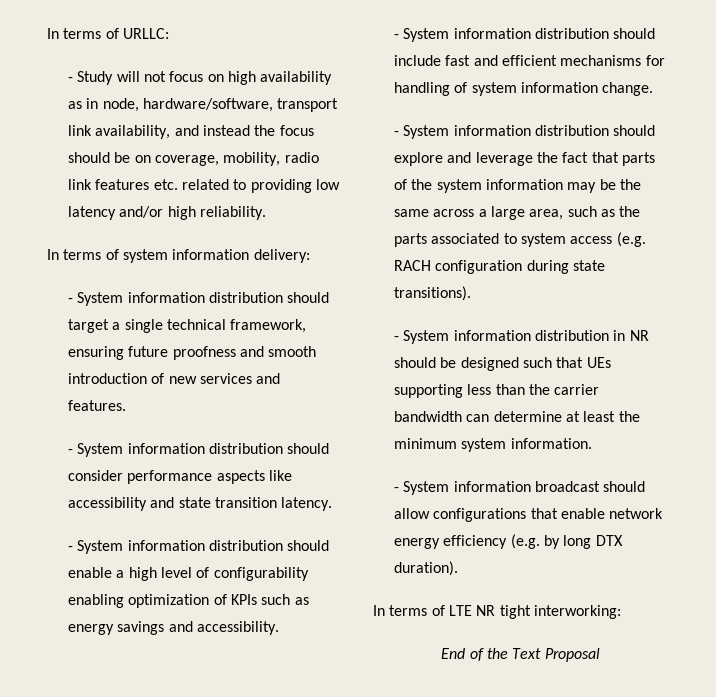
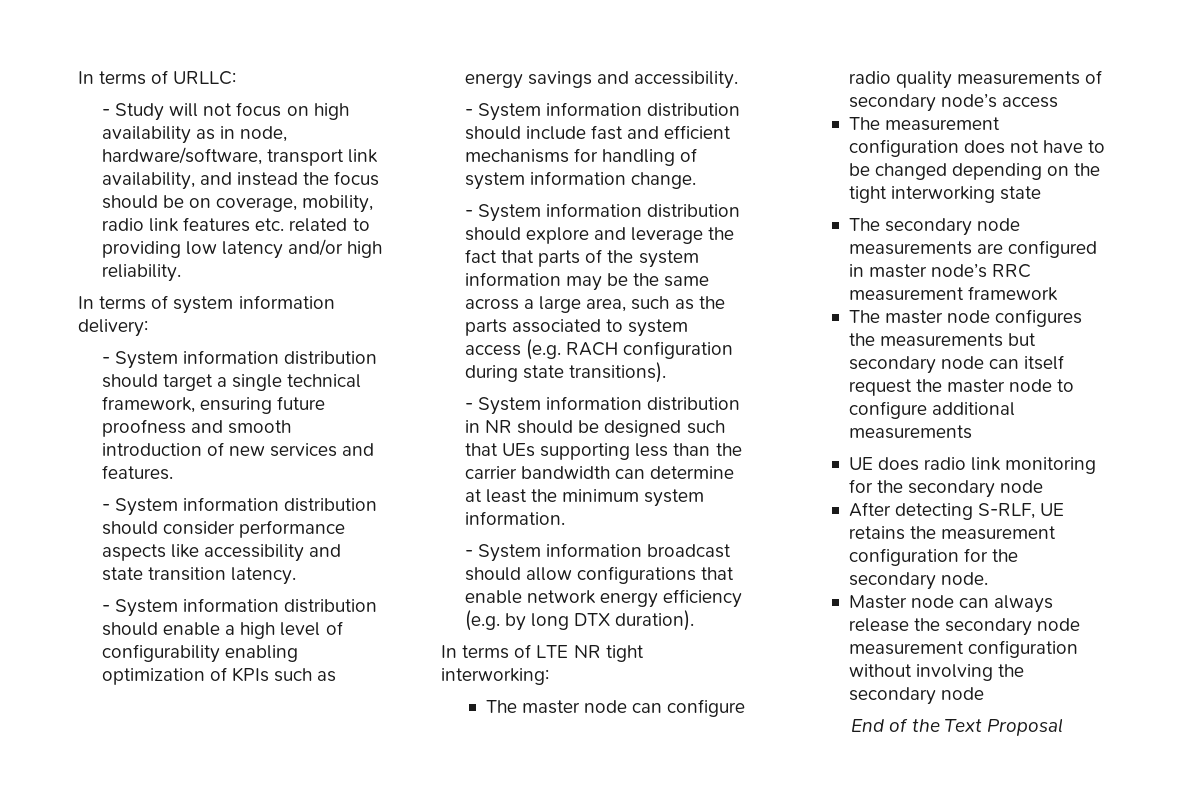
(621, 612) none -> [485,699,746,717] [848,70,1103,89] [848,93,1059,112] [848,117,1000,131] [848,139,1106,157] [848,163,1101,180] [848,186,1042,203] [848,218,1021,236] [848,240,1098,258] [848,263,1032,278] [848,286,1058,301] [848,309,1083,327] [848,333,1037,347] [848,355,1065,374] [848,379,1075,396] [848,401,1015,419] [848,425,972,439] [848,457,1097,474] [848,479,1044,498] [848,502,1065,520] [848,526,1057,540] [848,548,1019,566] [848,572,988,590] [848,595,1054,613] [848,618,1081,636] [848,640,1078,658] [848,664,1025,681] [848,687,984,705] // The master node can configure radio quality measurements of secondary node’s access // The measurement configuration does not have to be changed depending on the tight interworking state // The secondary node measurements are configured in master node’s RRC measurement framework // The master node configures the measurements but secondary node can itself request the master node to configure additional measurements // UE does radio link monitoring for the secondary node // After detecting S-RLF, UE retains the measurement configuration for the secondary node. // Master node can always release the secondary node measurement configuration without involving the secondary node

